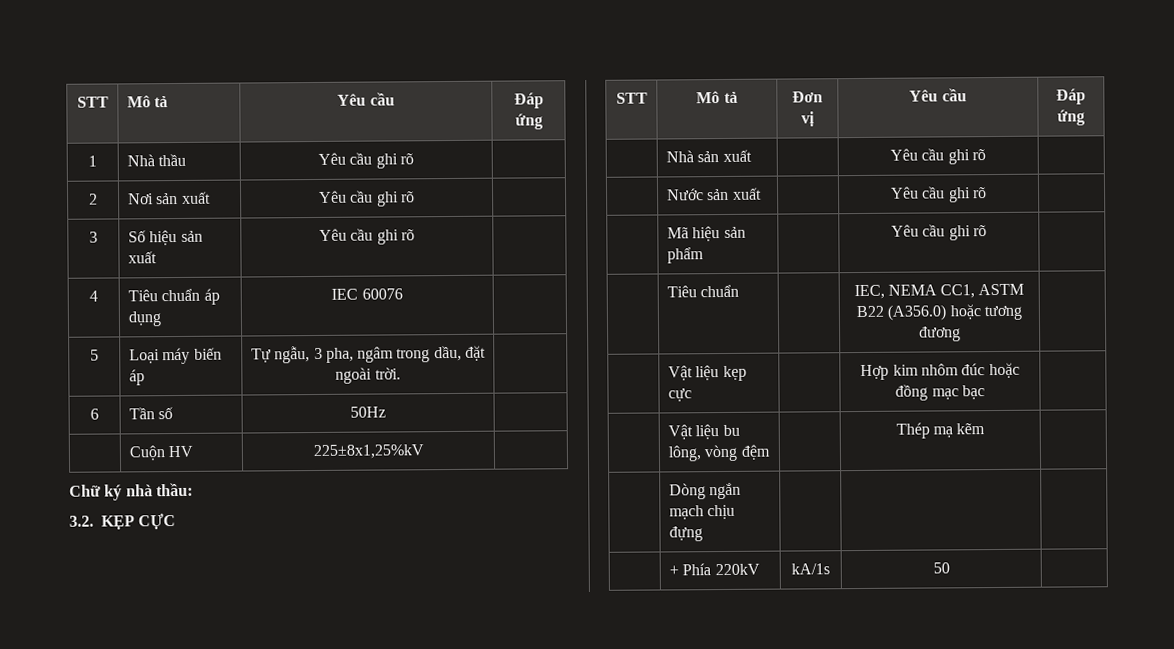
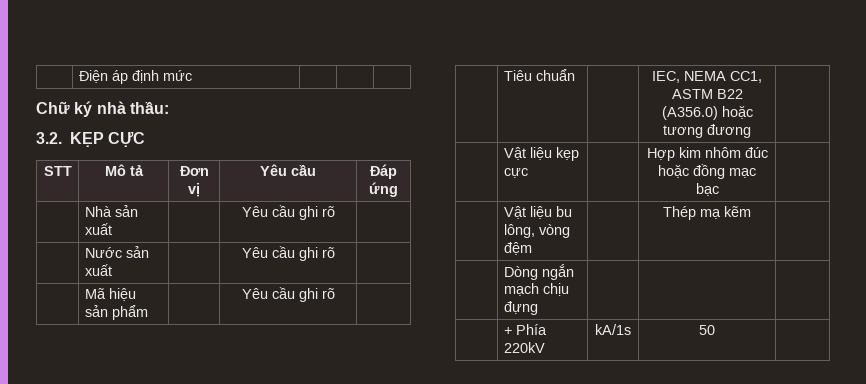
[76,96,109,108] [126,95,169,108] [337,92,395,106] [513,92,544,109] [514,113,543,130] [88,155,97,167] [126,153,187,167] [318,152,414,169] [89,193,98,205] [127,191,211,205] [319,190,415,207] [89,231,98,243] [127,230,203,246] [127,251,157,264] [319,228,415,245] [89,290,98,302] [127,288,220,305] [127,311,162,327] [331,288,403,300] [90,349,99,361] [128,347,222,365] [128,369,145,386] [250,345,487,364] [335,367,401,384] [90,408,99,420] [128,407,174,420] [350,406,386,418] [128,445,194,461] [312,444,424,460] STT | Mô tả | Yêu cầu | Đáp ứng // 1 | Nhà thầu | Yêu cầu ghi rõ | // 2 | Nơi sản xuất | Yêu cầu ghi rõ | // 3 | Số hiệu sản xuất | Yêu cầu ghi rõ | // 4 | Tiêu chuẩn áp dụng | IEC 60076 | // 5 | Loại máy biến áp | Tự ngẫu, 3 pha, ngâm trong dầu, đặt ngoài trời. | // 6 | Tần số | 50Hz | // | Cuộn HV | 225±8x1,25%kV -> [78,70,192,84] | Điện áp định mức | |

